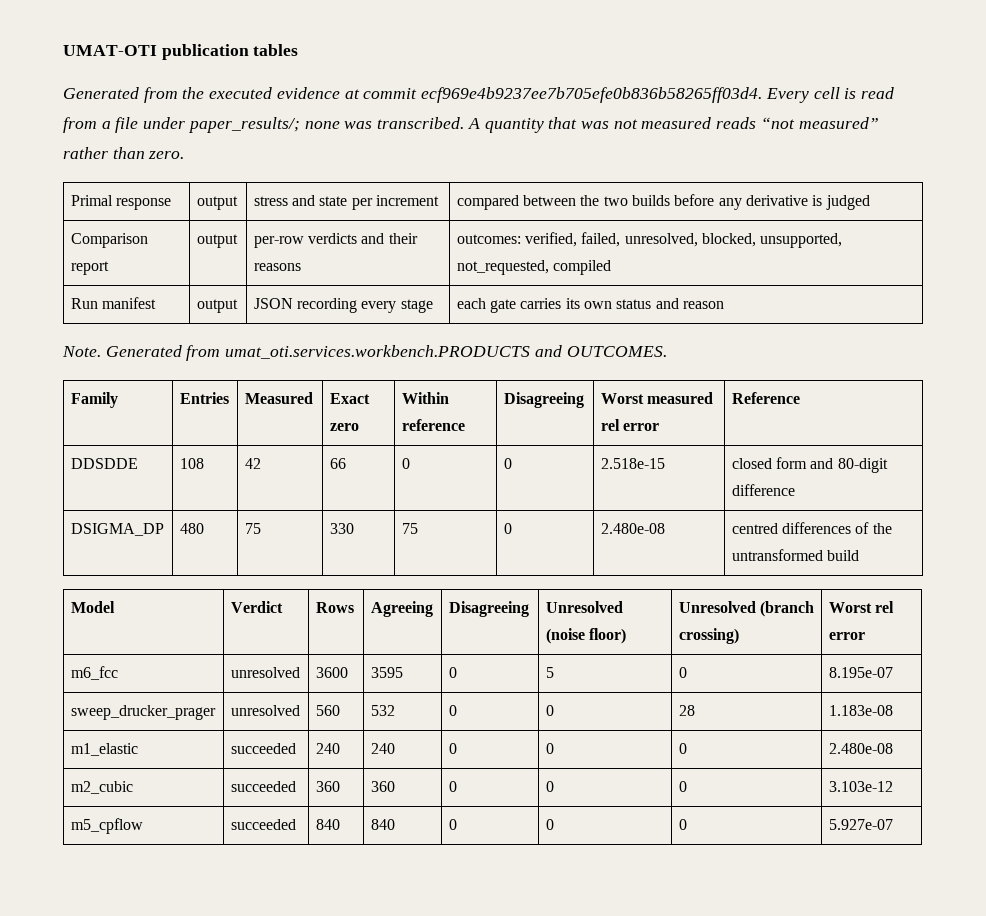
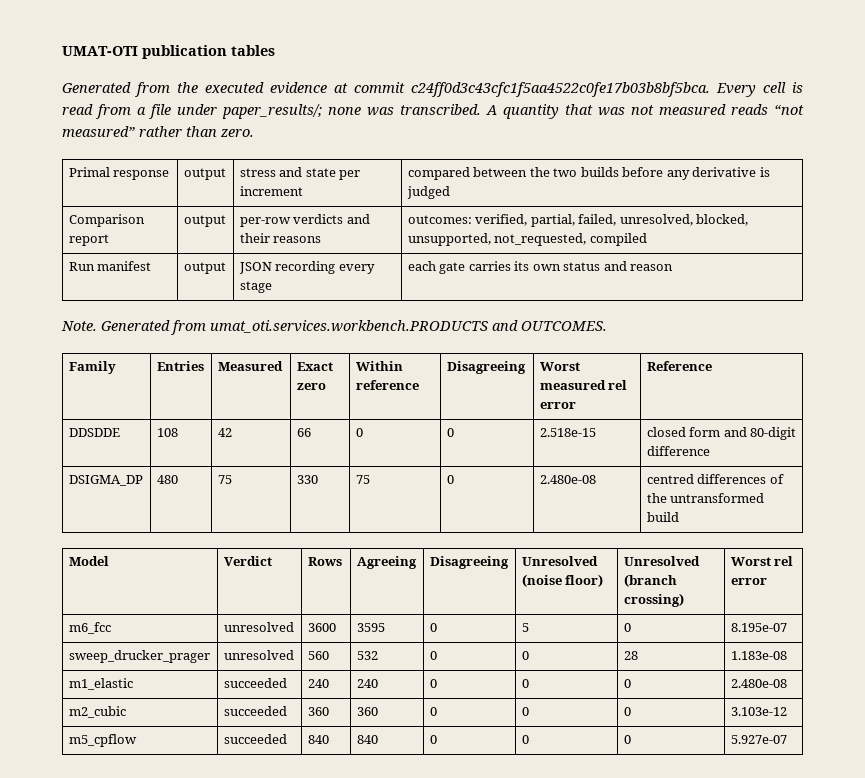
[421,87,763,103] ecf969e4b9237ee7b705efe0b836b58265ff03d4. -> [411,82,710,97] c24ff0d3c43cfc1f5aa4522c0fe17b03b8bf5bca.
(578, 239) none -> [530,214,575,227] partial,

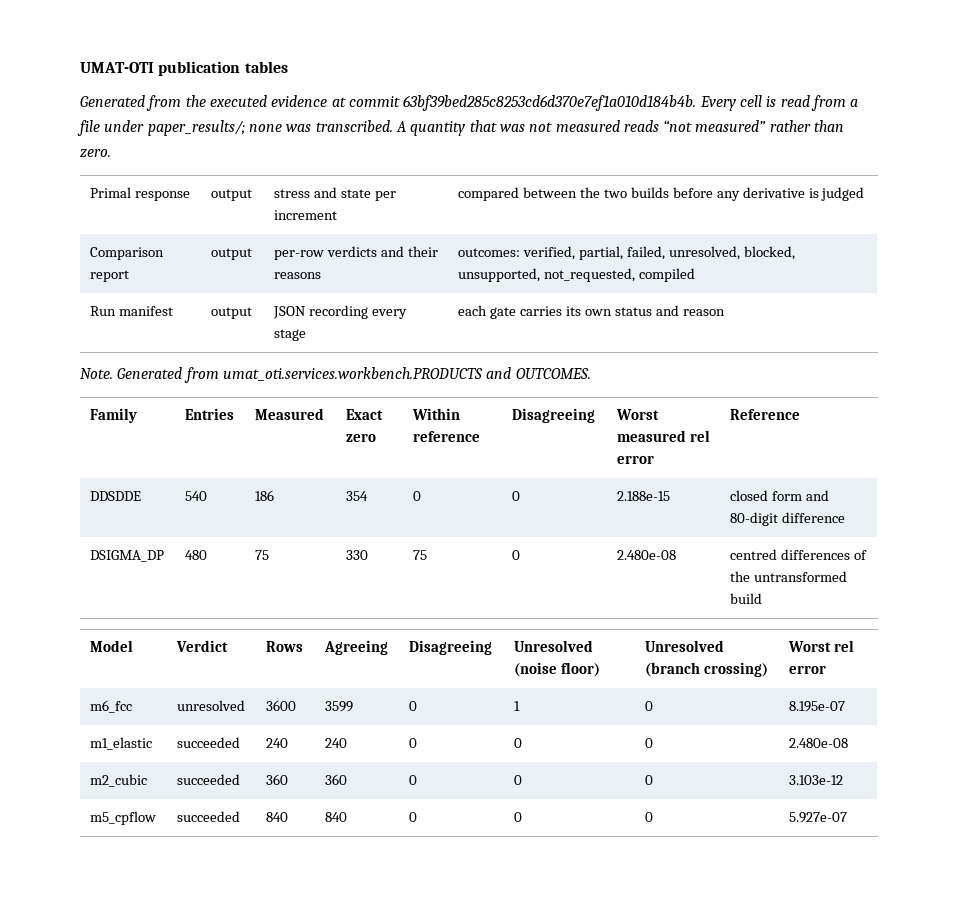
[411,82,710,97] c24ff0d3c43cfc1f5aa4522c0fe17b03b8bf5bca. -> [403,95,697,111] 63bf39bed285c8253cd6d370e7ef1a010d184b4b.
[156,428,178,437] [217,428,232,437] [296,428,311,437] [355,428,363,437] [446,428,454,437] [539,428,596,437] 108 | 42 | 66 | 0 | 0 | 2.518e-15 -> [185,491,208,501] [255,490,275,501] [346,491,369,501] [413,491,422,501] [512,491,521,501] [617,491,671,501] 540 | 186 | 354 | 0 | 0 | 2.188e-15
[356,623,385,632] [429,623,437,632] [521,623,529,632] 3595 | 0 | 5 -> [325,701,354,712] [409,701,418,711] [514,701,521,711] 3599 | 0 | 1
[68,650,210,663] [223,650,294,660] [307,651,329,660] [356,651,378,660] [429,651,437,660] [521,651,529,660] [623,651,638,660] [730,651,787,660] // sweep_drucker_prager | unresolved | 560 | 532 | 0 | 0 | 28 | 1.183e-08 -> (846, 706) none

